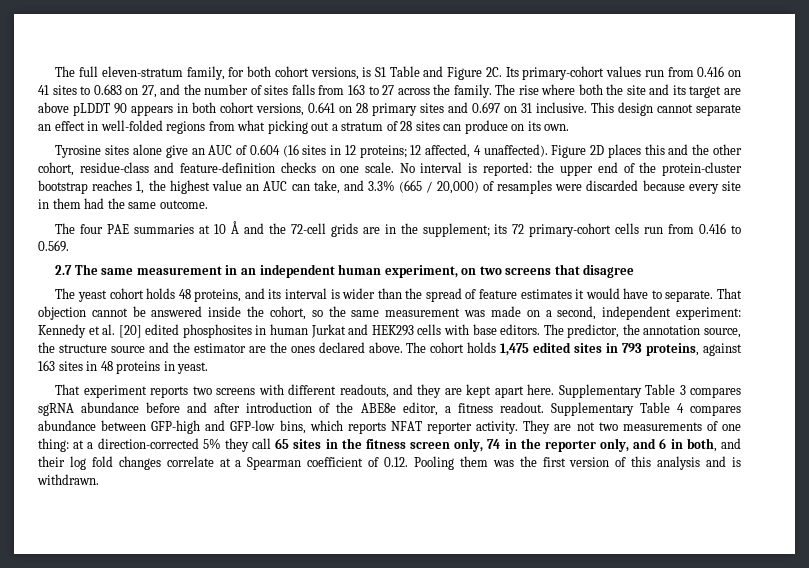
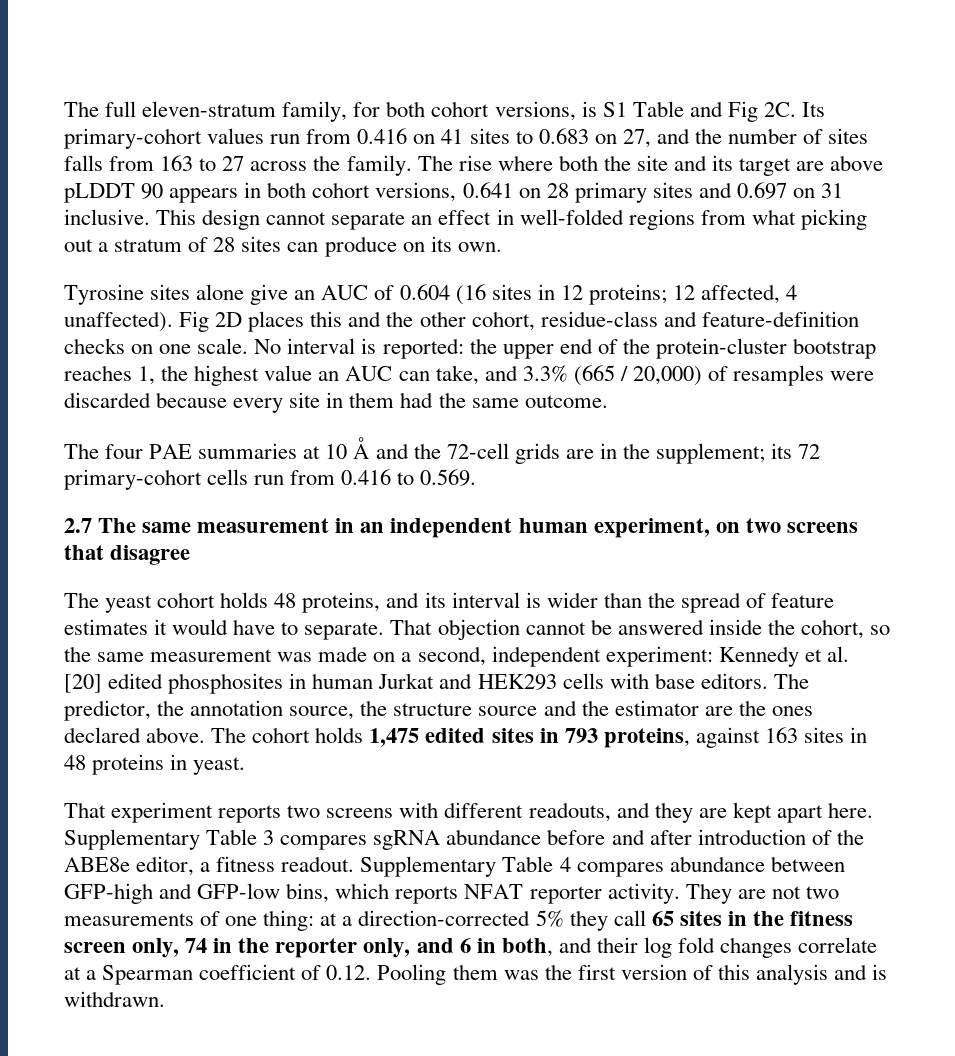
[447,67,483,80] Figure -> [727,101,758,122] Fig
[551,145,587,158] Figure -> [179,311,210,332] Fig

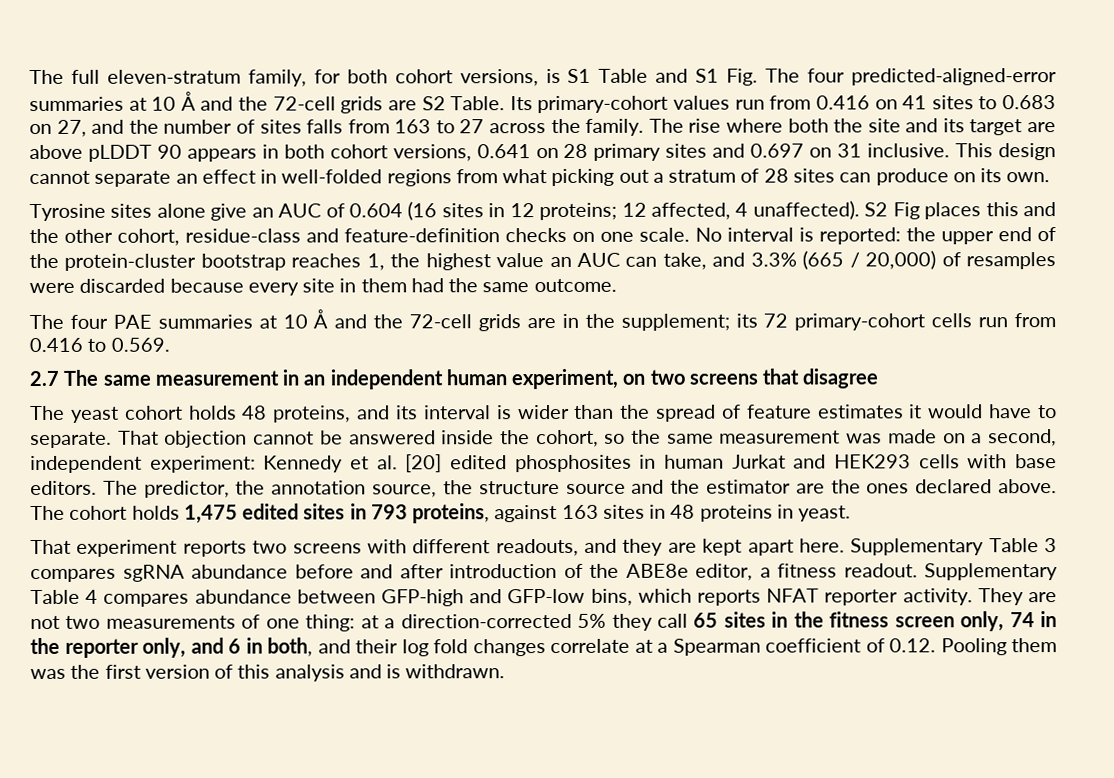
[727,101,796,122] Fig 2C. -> [695,68,1057,86] [29,91,506,114] S1 Fig. The four predicted-aligned-error summaries at 10 Å and the 72-cell grids are S2 Table.
[179,311,243,332] Fig 2D -> [864,202,920,220] S2 Fig

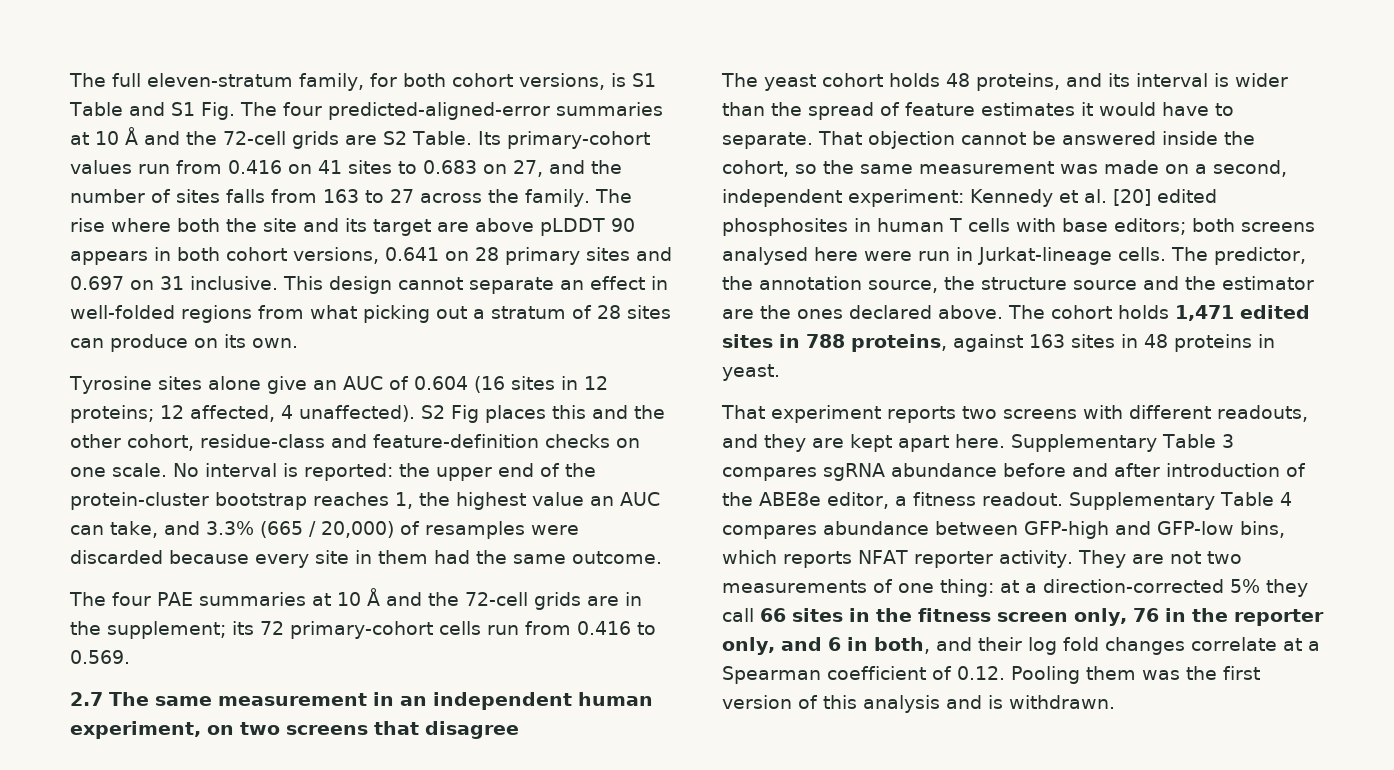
[731,454,1057,469] [30,480,97,496] Jurkat and HEK293 cells with base editors. -> [949,218,1315,235] [722,247,1166,265] T cells with base editors; both screens analysed here were run in Jurkat-lineage cells.
[183,504,238,524] 1,475 -> [1175,305,1234,321] 1,471
[370,504,408,520] 793 -> [806,334,845,348] 788
[693,612,719,628] 65 -> [760,608,786,622] 66
[1009,612,1035,628] 74 -> [1132,608,1159,622] 76

